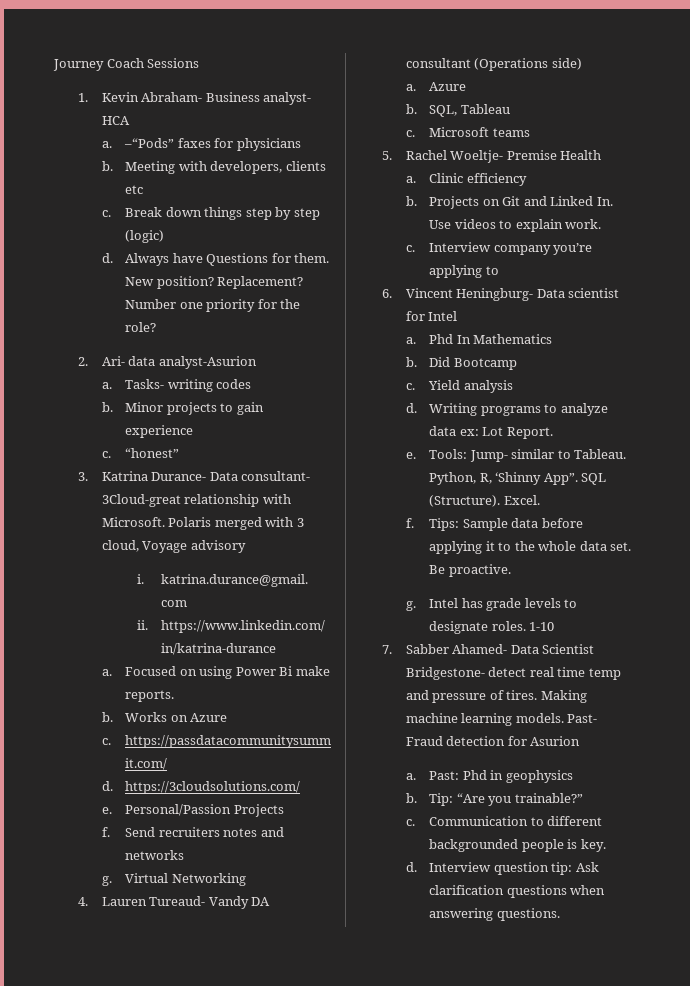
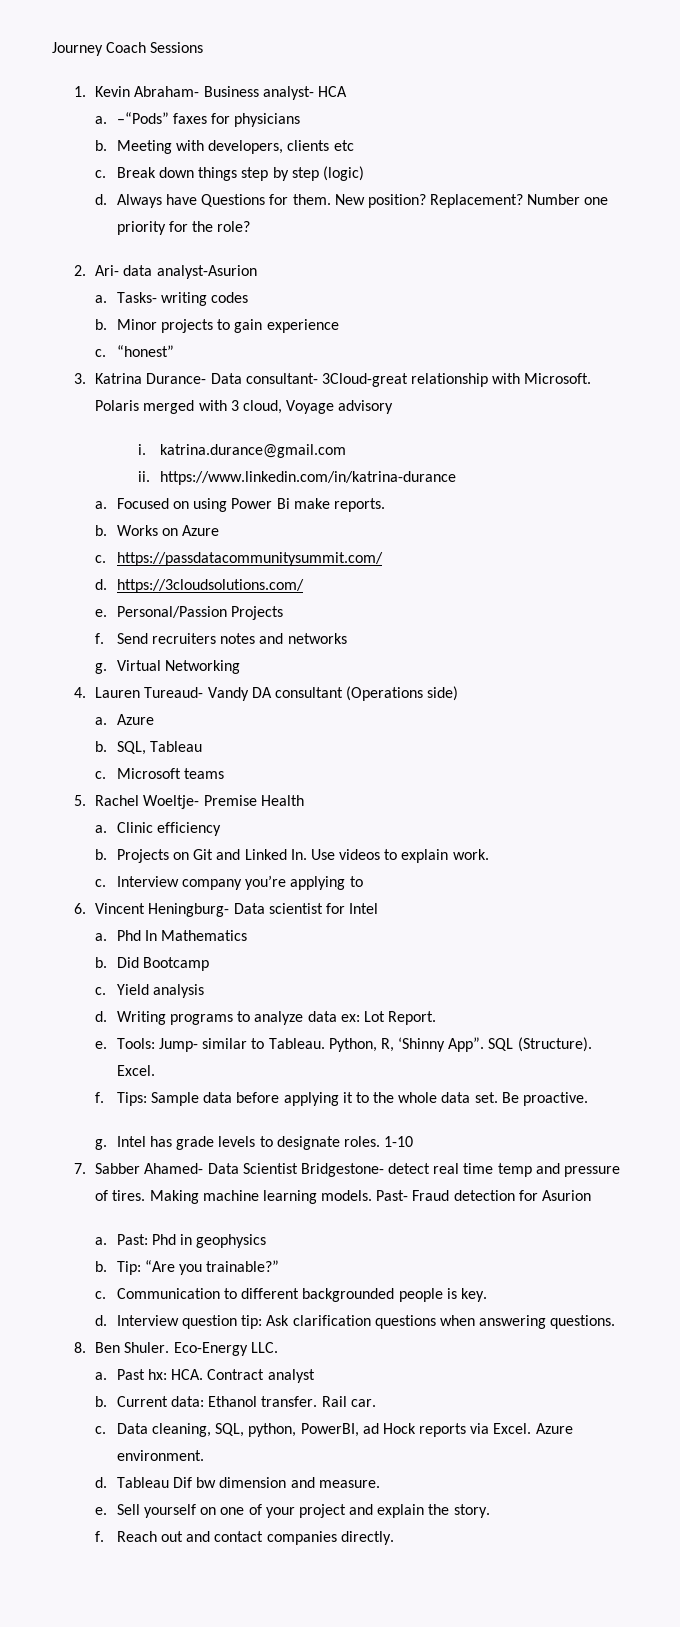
(560, 914) none -> [73,1342,278,1356] [95,1369,315,1383] [95,1396,376,1407] [95,1423,573,1437] [116,1450,204,1461] [95,1477,380,1488] [95,1504,490,1518] [95,1531,394,1545] // 8. Ben Shuler. Eco-Energy LLC. // a. Past hx: HCA. Contract analyst // b. Current data: Ethanol transfer. Rail car. // c. Data cleaning, SQL, python, PowerBI, ad Hock reports via Excel. Azure environment. // d. Tableau Dif bw dimension and measure. // e. Sell yourself on one of your project and explain the story. // f. Reach out and contact companies directly.

